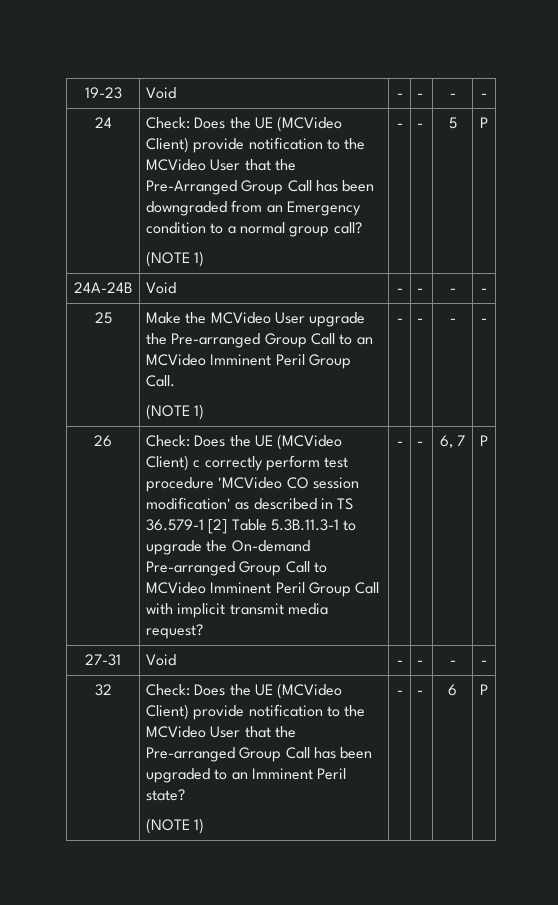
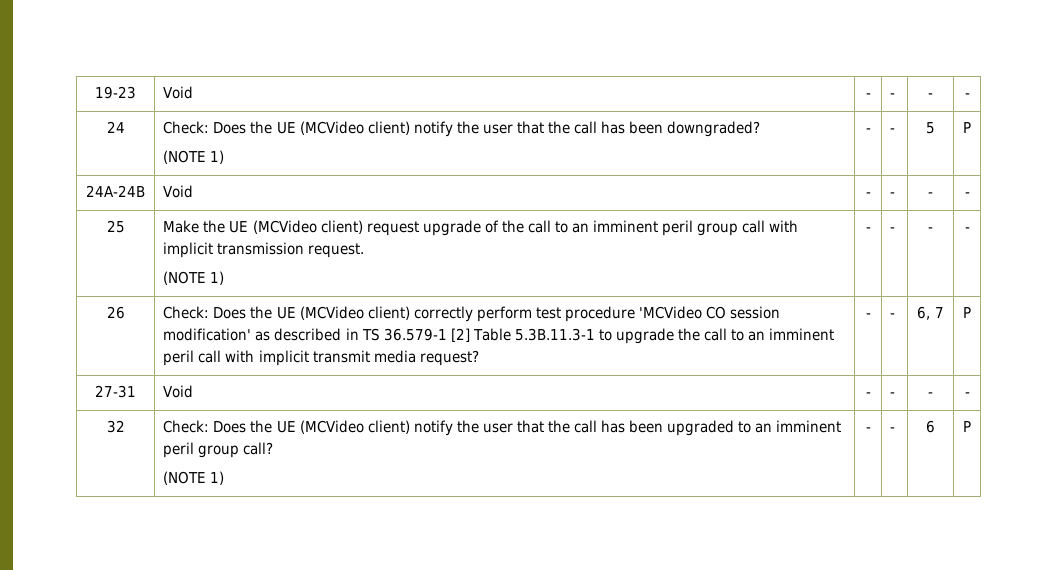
[146,137,366,153] [146,159,297,171] [146,180,375,195] [146,200,362,216] [146,222,362,237] Client) provide notification to the MCVideo User that the Pre-Arranged Group Call has been downgraded from an Emergency condition to a normal group call? -> [367,121,761,137] client) notify the user that the call has been downgraded?
[210,312,366,327] [146,333,373,348] [146,354,352,369] [146,375,176,387] MCVideo User upgrade the Pre-arranged Group Call to an MCVideo Imminent Peril Group Call. -> [229,220,799,236] [163,242,365,258] UE (MCVideo client) request upgrade of the call to an imminent peril group call with implicit transmission request.
[146,455,201,471] Client) c -> [367,306,410,320] client)
[231,540,310,552] [146,561,328,576] [146,582,380,597] On-demand Pre-arranged Group Call to MCVideo Imminent Peril Group Call -> [703,328,835,341] [163,350,222,366] call to an imminent peril call
[146,704,366,720] [146,726,297,738] [146,747,310,762] Client) provide notification to the MCVideo User that the Pre-arranged Group Call -> [367,420,597,436] client) notify the user that the call
[252,768,347,780] [146,789,186,801] Imminent Peril state? -> [776,420,842,433] [163,442,274,458] imminent peril group call?

